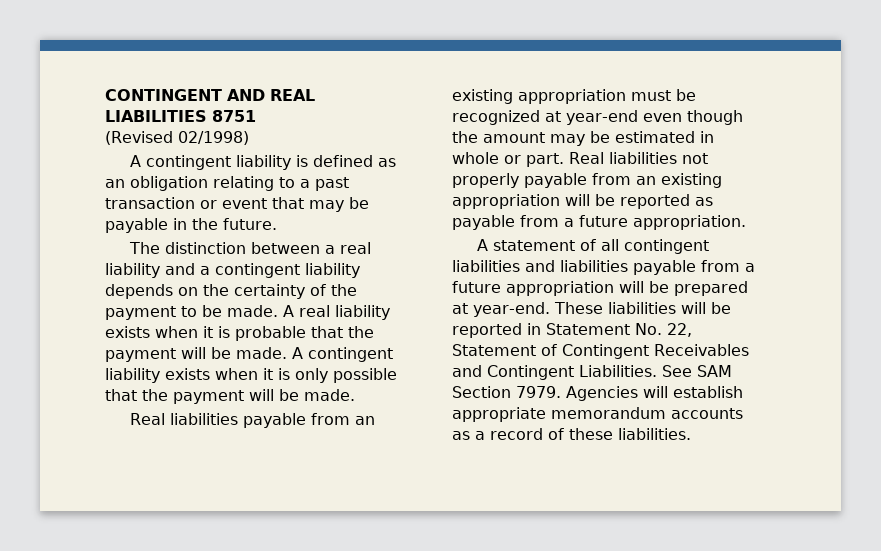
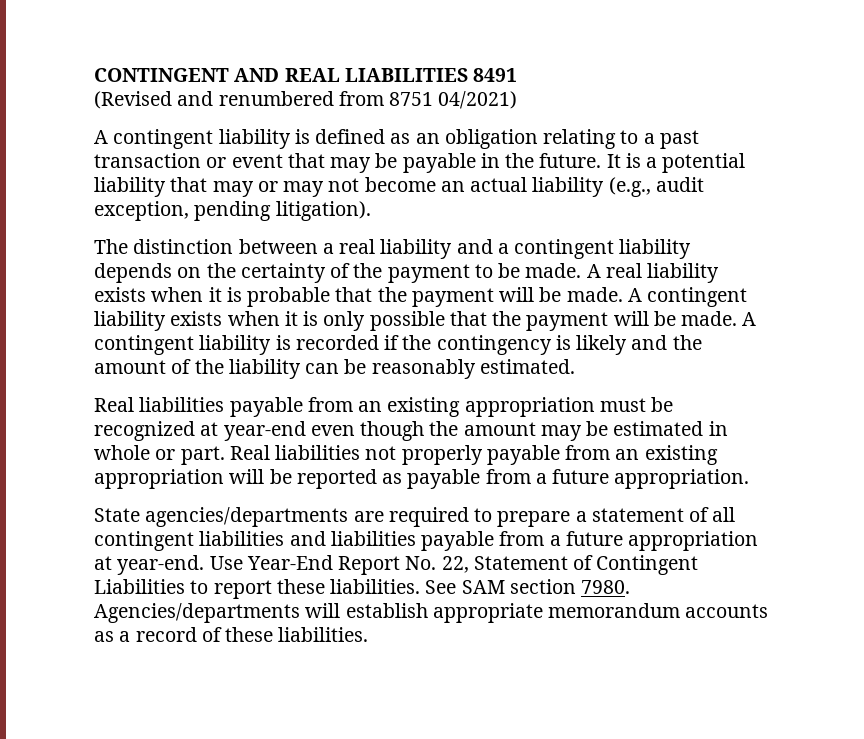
[212,110,256,122] 8751 -> [473,68,518,82] 8491
[178,131,249,145] 02/1998) -> [177,91,518,109] and renumbered from 8751 04/2021)
(277, 224) none -> [606,153,746,173] [94,177,704,197] [94,201,371,221] It is a potential liability that may or may not become an actual liability (e.g., audit exception, pending litigation).
(355, 395) none -> [742,312,757,326] [94,335,702,355] [94,359,575,379] A contingent liability is recorded if the contingency is likely and the amount of the liability can be reasonably estimated.
[476,239,488,251] A -> [94,507,587,527] State agencies/departments are required to prepare a
[619,281,748,296] [452,302,731,317] [452,323,630,338] will be prepared at year-end. These liabilities will be reported in Statement -> [94,555,401,575] at year-end. Use Year-End Report
[654,344,749,356] [452,365,732,380] [452,386,638,401] Receivables and Contingent Liabilities. See SAM Section 7979. Agencies -> [94,579,631,599] [94,603,300,623] Liabilities to report these liabilities. See SAM section 7980. Agencies/departments

